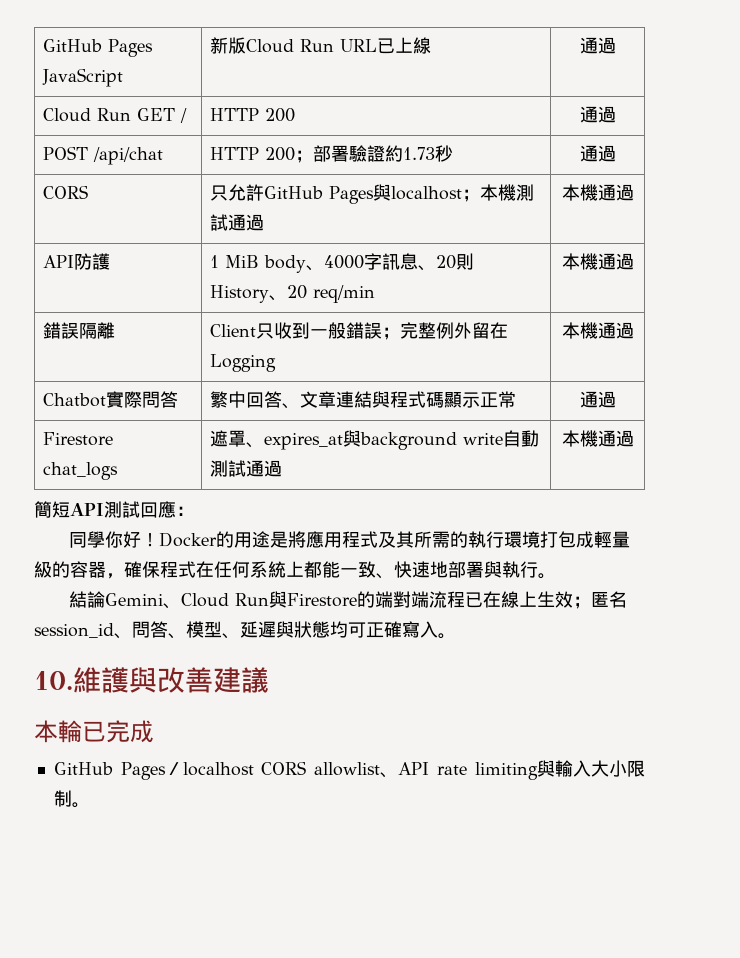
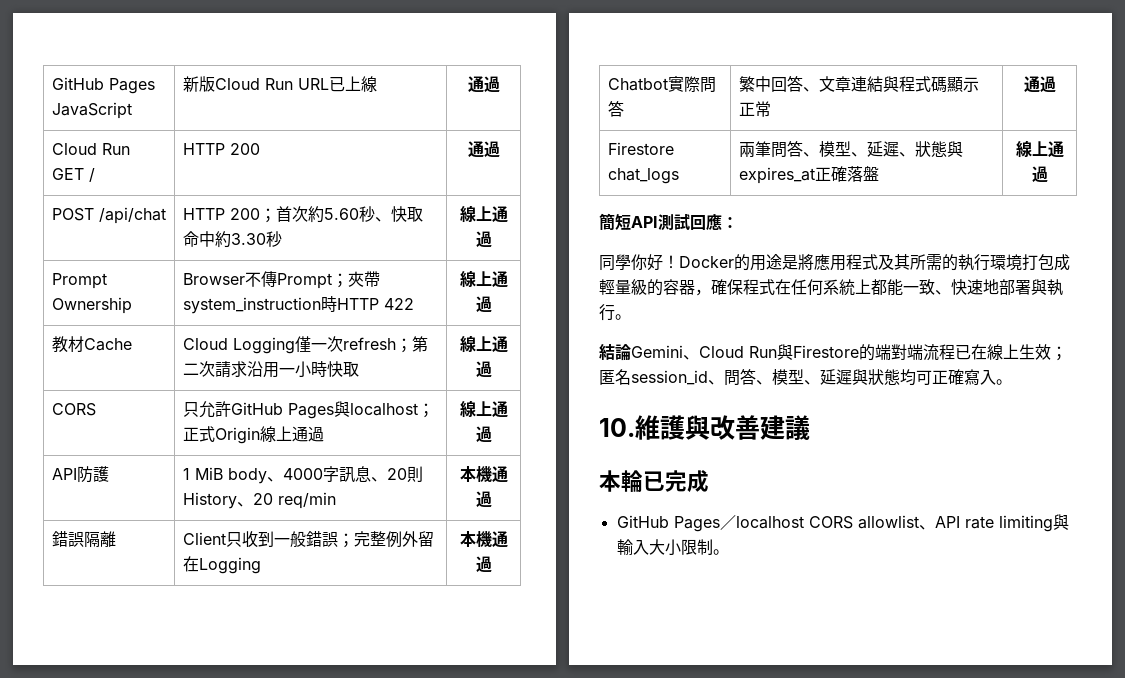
[313,145,454,162] 部署驗證約1.73秒 | -> [275,206,423,223] [182,231,282,248] [459,205,508,223] [475,231,492,248] [51,273,107,289] [51,297,132,314] [182,271,380,289] [182,296,414,314] [459,270,508,288] [475,296,492,313] [51,336,132,353] [182,336,428,354] [182,361,359,378] [459,335,492,353] 首次約5.60秒、快取命中約3.30秒 | 線上通過 // Prompt Ownership | Browser不傳Prompt；夾帶system_instruction時HTTP 422 | 線上通過 // 教材Cache | Cloud Logging僅一次refresh；第二次請求沿用一小時快取 | 線上
[480,184,535,201] [210,214,265,231] [561,184,598,201] 本機測試通過 | 本機 -> [182,426,324,444] [459,400,492,418] 正式Origin線上通過 | 線上
[210,430,540,450] [210,460,283,477] [561,430,598,447] 遮罩、expires_at與background write自動測試通過 | 本機 -> [738,141,963,158] [738,166,879,184] [1015,140,1048,158] 兩筆問答、模型、延遲、狀態與expires_at正確落盤 | 線上

